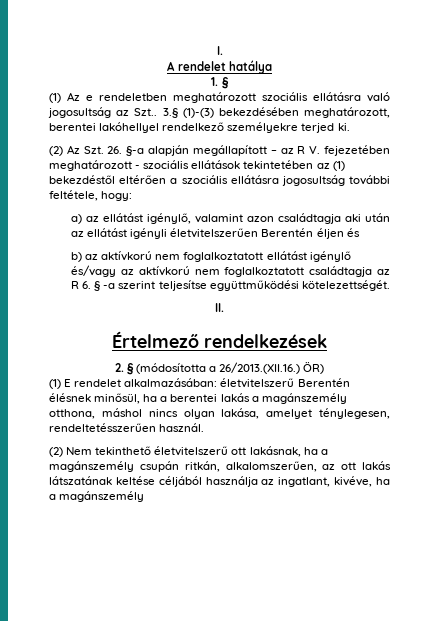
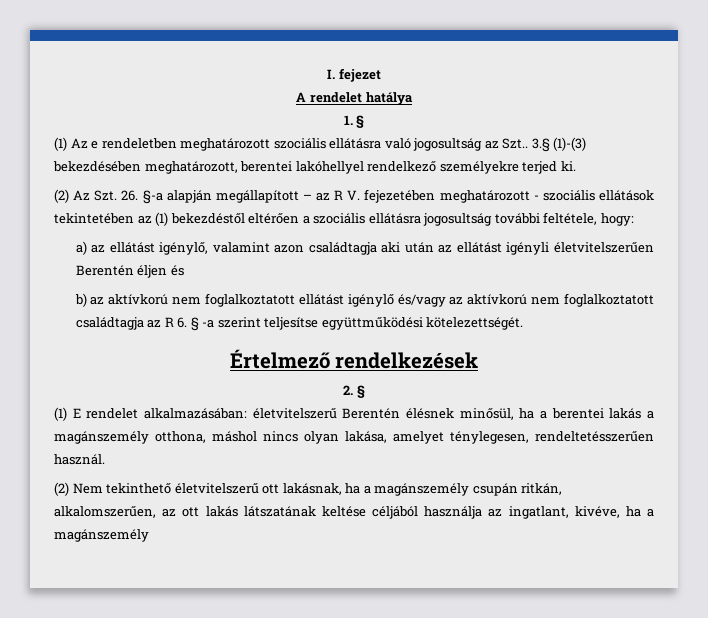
[216,46,223,55] I. -> [327,68,381,82] I. fejezet
[215,303,224,312] // II. -> (524, 323) none
[135,361,325,374] (módosította a 26/2013.(XII.16.) ÖR) -> (365, 391) none

